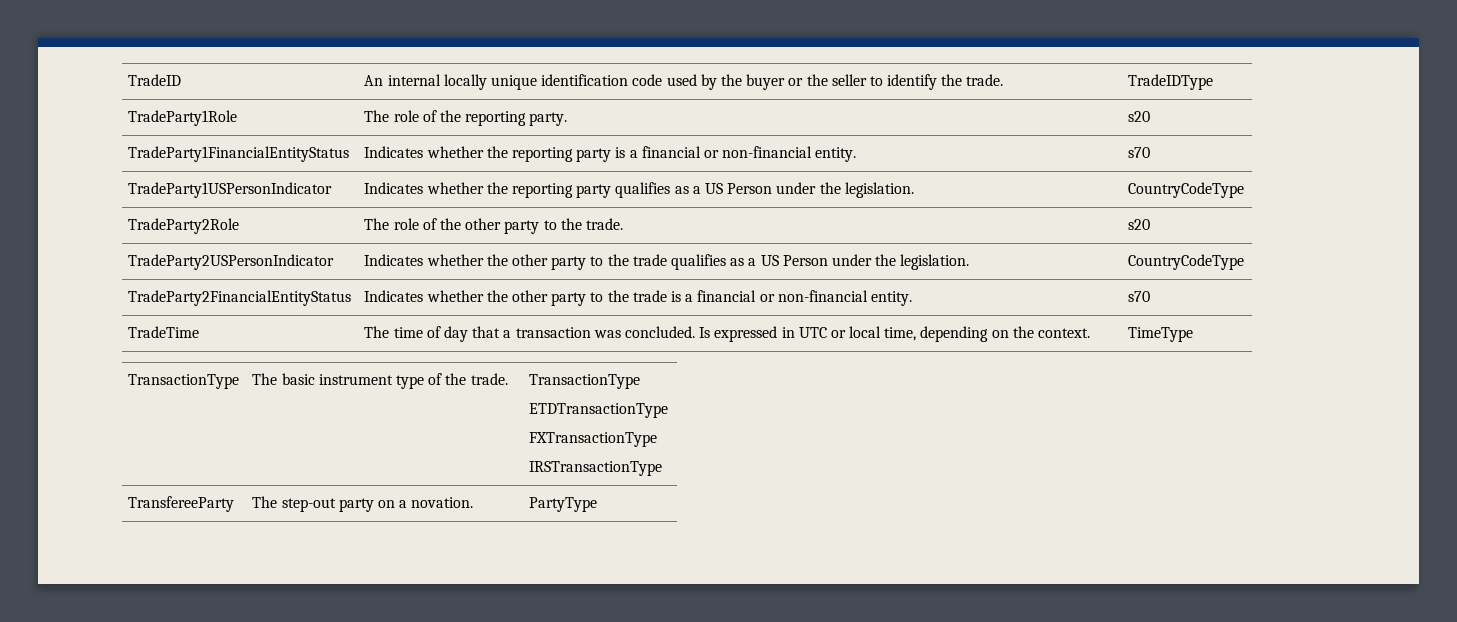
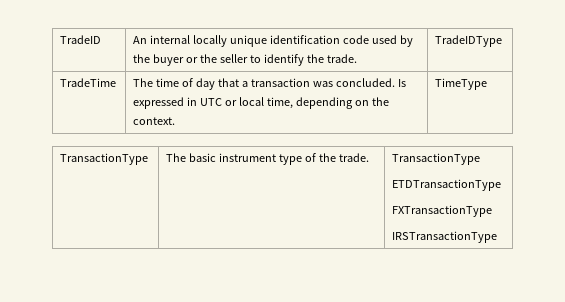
[128,110,238,126] [364,110,568,126] [1128,111,1151,122] [128,146,350,162] [364,146,857,162] [1128,147,1151,158] [128,182,333,198] [364,182,914,198] [1128,182,1245,198] [128,218,240,234] [364,218,623,234] [1128,219,1151,230] [128,254,335,270] [364,254,970,270] [1128,254,1245,270] [128,290,352,306] [364,290,912,306] [1128,291,1151,302] // TradeParty1Role | The role of the reporting party. | s20 // TradeParty1FinancialEntityStatus | Indicates whether the reporting party is a financial or non-financial entity. | s70 // TradeParty1USPersonIndicator | Indicates whether the reporting party qualifies as a US Person under the legislation. | CountryCodeType // TradeParty2Role | The role of the other party to the trade. | s20 // TradeParty2USPersonIndicator | Indicates whether the other party to the trade qualifies as a US Person under the legislation. | CountryCodeType // TradeParty2FinancialEntityStatus | Indicates whether the other party to the trade is a financial or non-financial entity. | s70 -> (503, 41) none
[128,496,235,512] [252,496,474,512] [529,497,598,512] // TransfereeParty | The step-out party on a novation. | PartyType -> (498, 237) none

